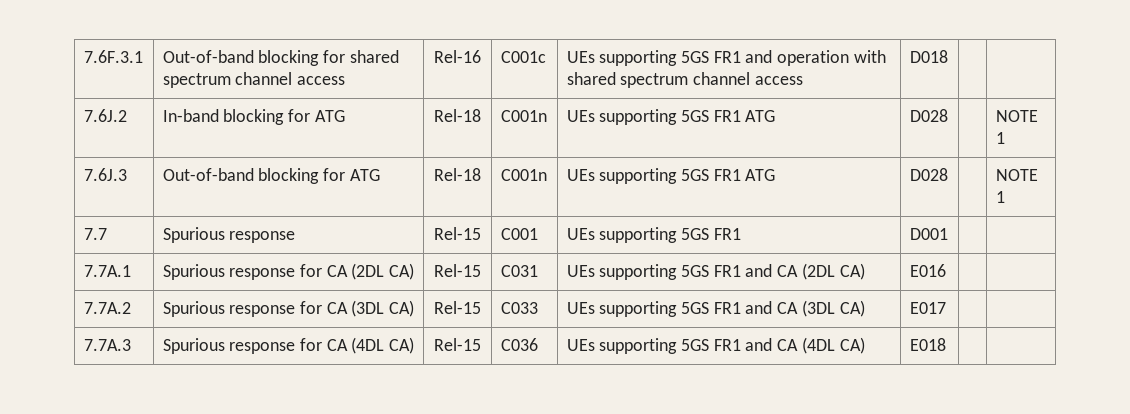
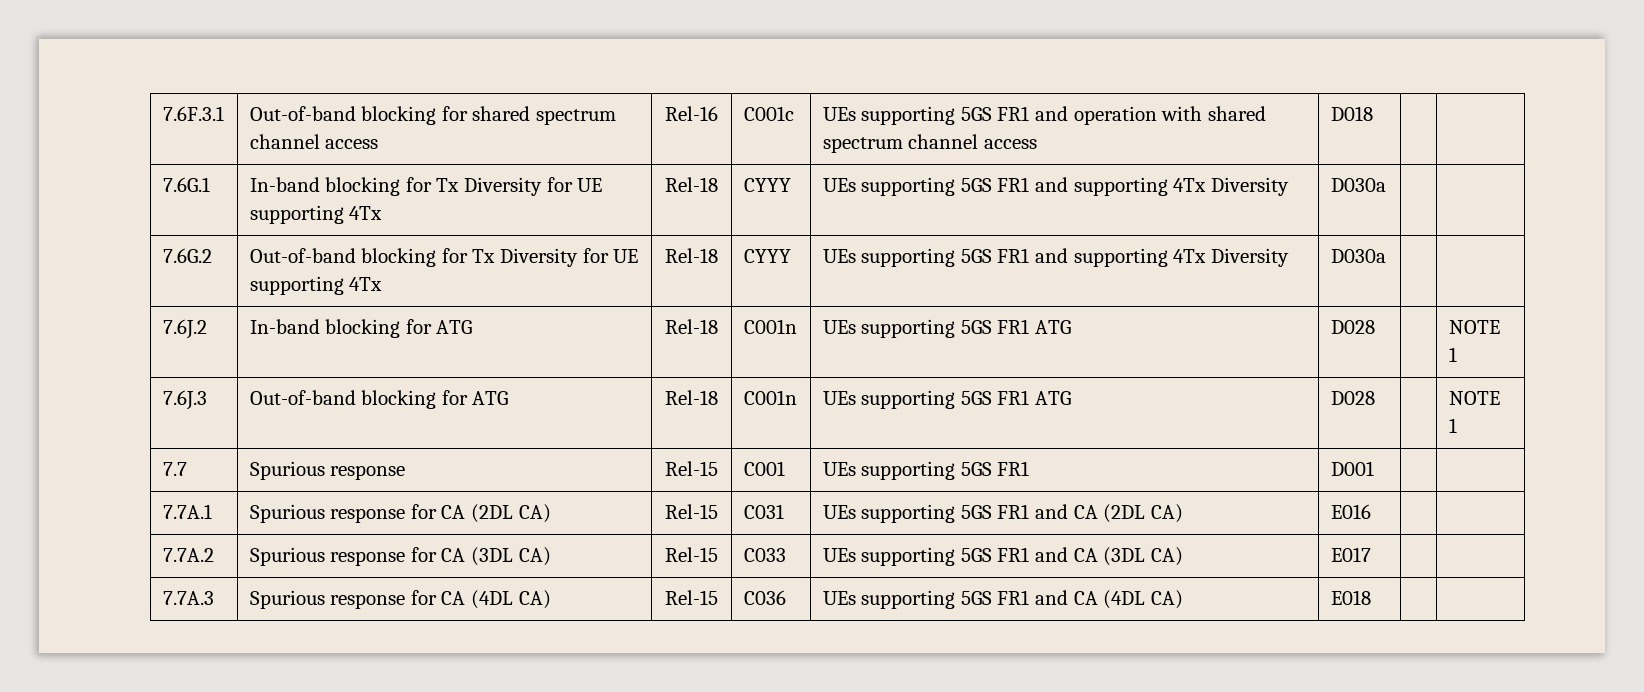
(948, 56) none -> [162,177,210,192] [249,177,603,196] [249,205,383,224] [665,177,718,192] [743,178,791,192] [822,177,1289,196] [1330,178,1386,192] [162,248,212,263] [249,248,639,267] [249,276,383,295] [665,248,718,263] [743,249,791,263] [822,248,1289,267] [1330,249,1386,263] // 7.6G.1 | In-band blocking for Tx Diversity for UE supporting 4Tx | Rel-18 | CYYY | UEs supporting 5GS FR1 and supporting 4Tx Diversity | D030a | | // 7.6G.2 | Out-of-band blocking for Tx Diversity for UE supporting 4Tx | Rel-18 | CYYY | UEs supporting 5GS FR1 and supporting 4Tx Diversity | D030a | |

